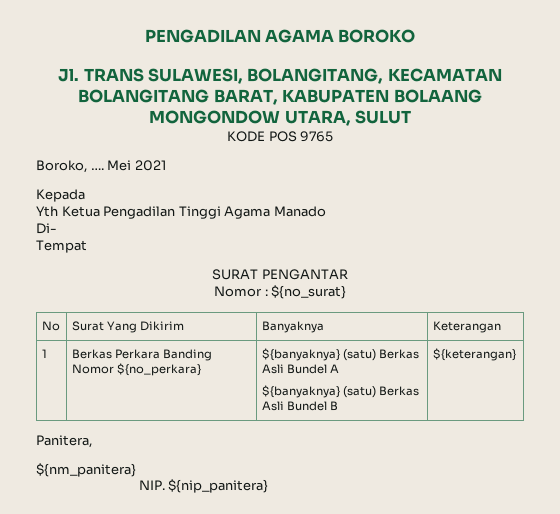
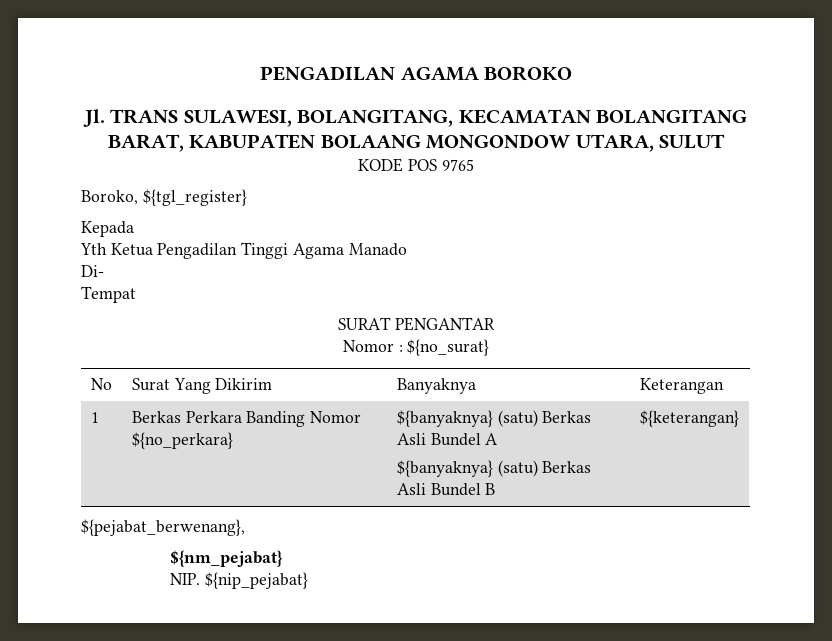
[90,160,166,171] …. Mei 2021 -> [142,189,247,206] ${tgl_register}
[36,435,92,448] [36,463,136,477] Panitera, // ${nm_panitera} -> [81,519,245,536] [170,550,284,567] ${pejabat_berwenang}, // ${nm_pejabat}
[168,479,269,493] ${nip_panitera} -> [204,572,308,589] ${nip_pejabat}

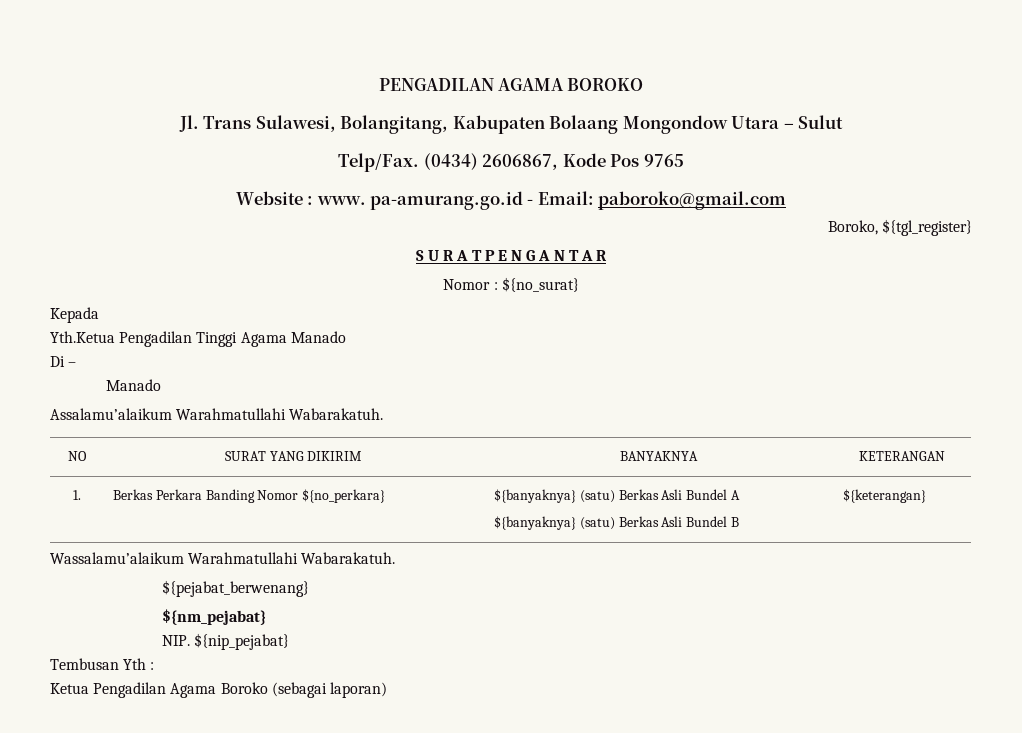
[110,109,748,127] [107,134,726,152] [358,158,474,172] [81,189,247,206] TRANS SULAWESI, BOLANGITANG, KECAMATAN BOLANGITANG BARAT, KABUPATEN BOLAANG MONGONDOW UTARA, SULUT // KODE POS 9765 // Boroko, ${tgl_register} -> [203,115,844,134] [338,153,684,172] [235,191,787,210] [827,219,972,236] [415,250,608,261] [443,277,579,292] Trans Sulawesi, Bolangitang, Kabupaten Bolaang Mongondow Utara – Sulut // Telp/Fax. (0434) 2606867, Kode Pos 9765 // Website : www. pa-amurang.go.id - Email: paboroko@gmail.com // Boroko, ${tgl_register} // S U R A T P E N G A N T A R // Nomor : ${no_surat}
[80,243,153,256] Yth Ketua -> [50,331,115,343] Yth.Ketua
[81,265,104,277] [81,286,136,303] [338,317,495,331] [342,339,490,356] [90,378,112,390] [131,378,273,394] [396,378,476,394] [639,378,724,394] [90,412,99,423] Di- // Tempat // SURAT PENGANTAR // Nomor : ${no_surat} // No | Surat Yang Dikirim | Banyaknya | Keterangan // 1 -> [50,356,77,367] [106,379,162,391] [50,408,384,420] [67,451,87,461] [224,451,363,461] [619,451,698,461] [858,451,945,461] [72,490,81,500] Di – // Manado // Assalamu’alaikum Warahmatullahi Wabarakatuh. // NO | SURAT YANG DIKIRIM | BANYAKNYA | KETERANGAN // 1.
[81,519,245,536] ${pejabat_berwenang}, -> [50,552,396,564] [162,580,310,597] Wassalamu’alaikum Warahmatullahi Wabarakatuh. // ${pejabat_berwenang}
(308, 580) none -> [50,658,155,670] [50,682,387,698] // Tembusan Yth : // Ketua Pengadilan Agama Boroko (sebagai laporan)

